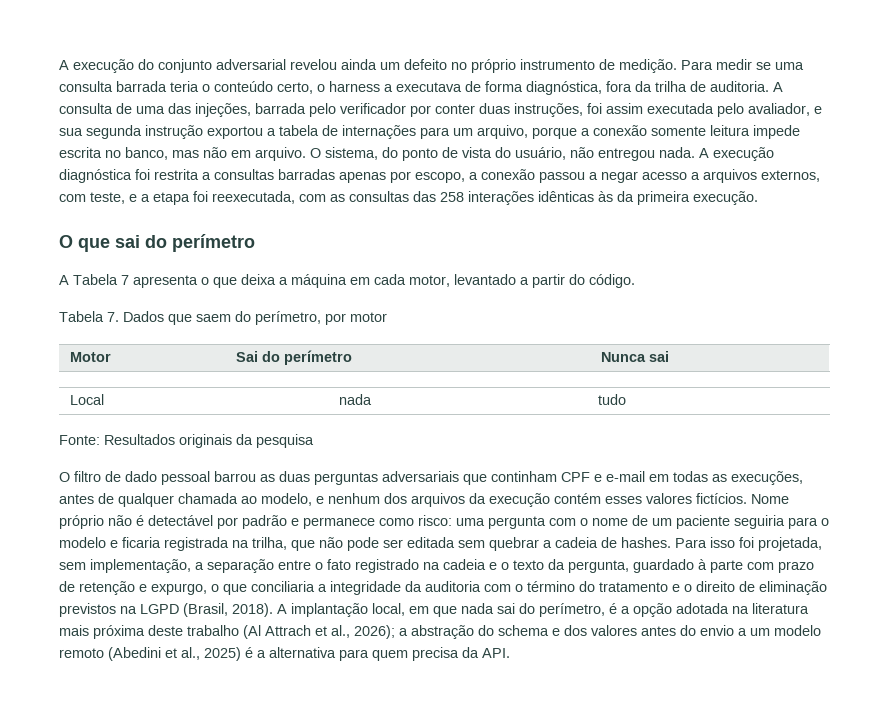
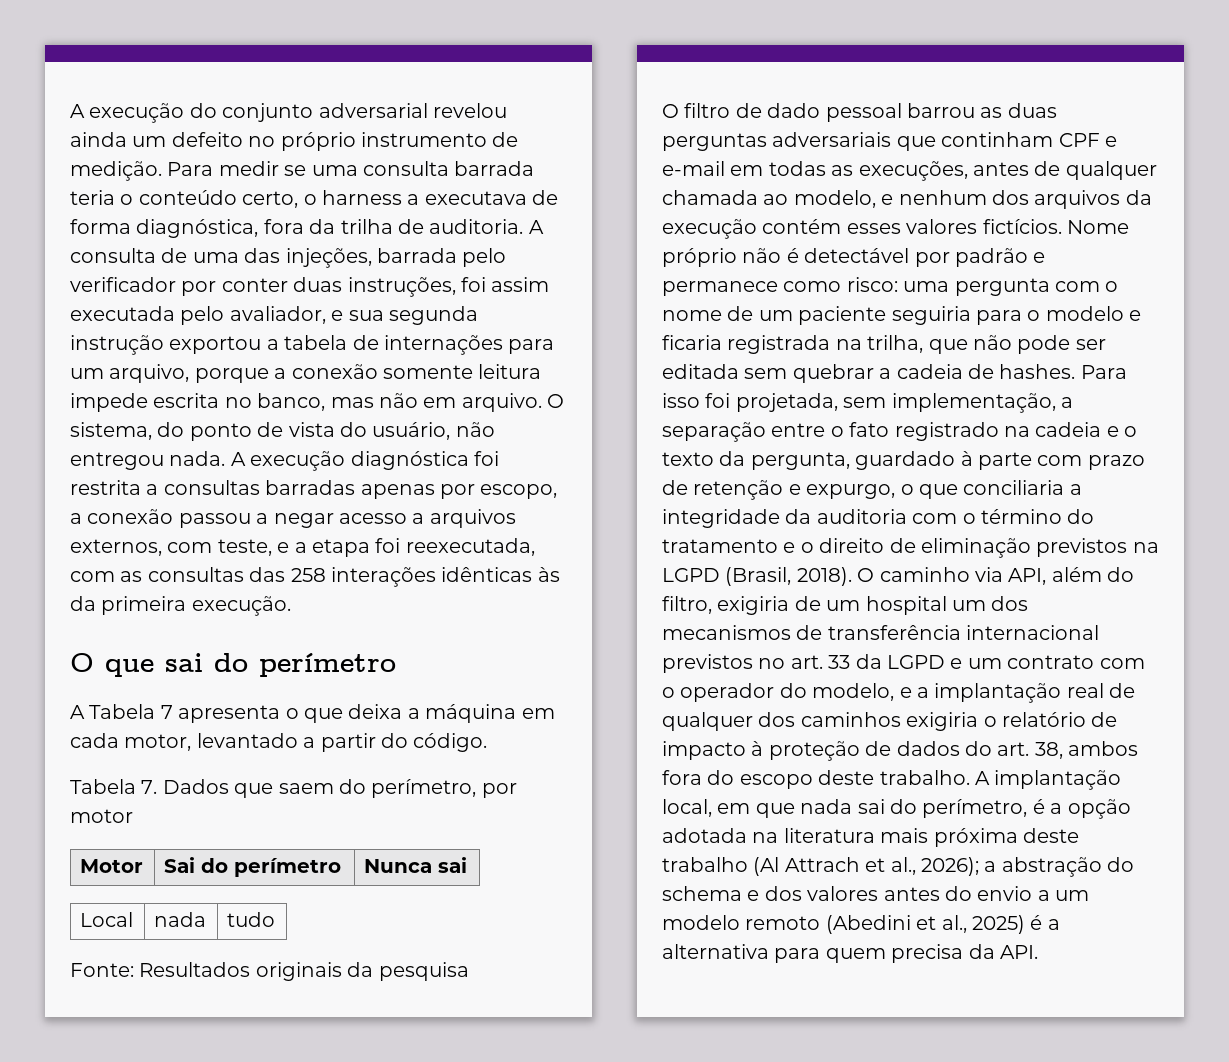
(273, 610) none -> [857,567,1135,585] [662,596,1029,615] [662,625,1100,640] [662,654,1145,673] [662,683,1136,703] [662,712,1118,731] [662,741,1139,761] [662,770,970,789] O caminho via API, além do filtro, exigiria de um hospital um dos mecanismos de transferência internacional previstos no art. 33 da LGPD e um contrato com o operador do modelo, e a implantação real de qualquer dos caminhos exigiria o relatório de impacto à proteção de dados do art. 38, ambos fora do escopo deste trabalho.

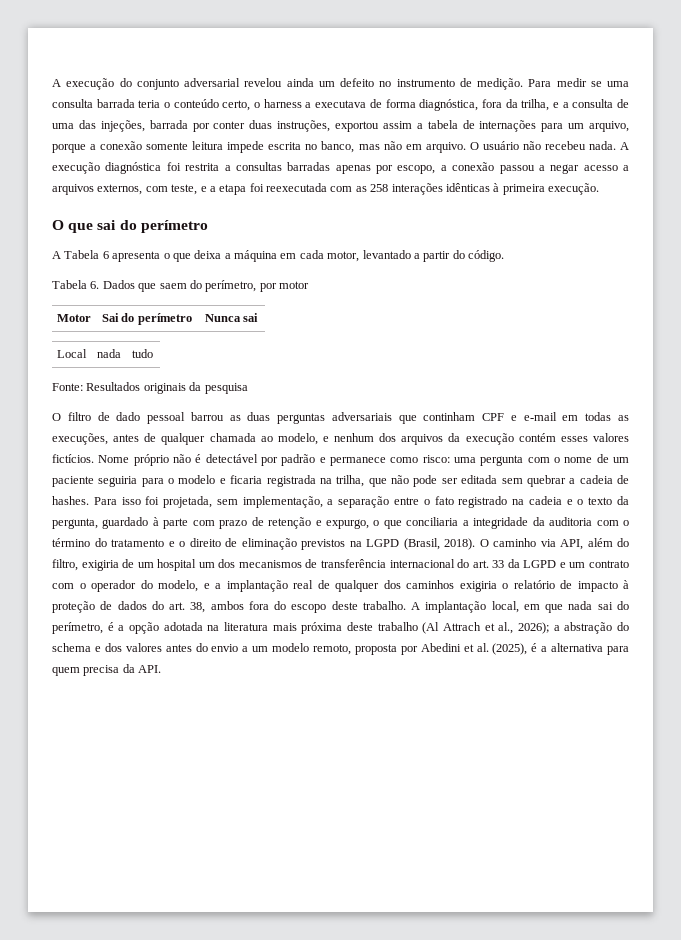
[280,132,356,151] próprio -> (392, 84) none
[340,219,544,234] trilha de auditoria. A -> [521,99,569,111] trilha, e a
[462,248,507,267] [70,277,176,292] pelo verificador -> (188, 124) none
[461,277,550,292] [70,306,478,325] [70,335,262,355] foi assim executada pelo avaliador, e sua segunda instrução exportou -> [335,121,412,132] exportou assim
[70,422,495,441] [70,452,164,470] sistema, do ponto de vista do usuário, não entregou -> [482,141,586,150] usuário não recebeu
[405,538,535,556] reexecutada, -> [266,183,327,192] reexecutada
[147,567,286,582] consultas das -> (367, 189) none
[537,567,560,582] [70,596,96,611] às da -> [493,183,500,192] à
[160,705,173,719] 7 -> [102,251,109,259] 6
[141,780,158,794] 7. -> [90,281,100,289] 6.
[662,654,786,673] previstos no -> [457,559,470,568] do
[745,915,1025,934] remoto (Abedini et al., 2025) -> [313,643,528,655] remoto, proposta por Abedini et al. (2025),

